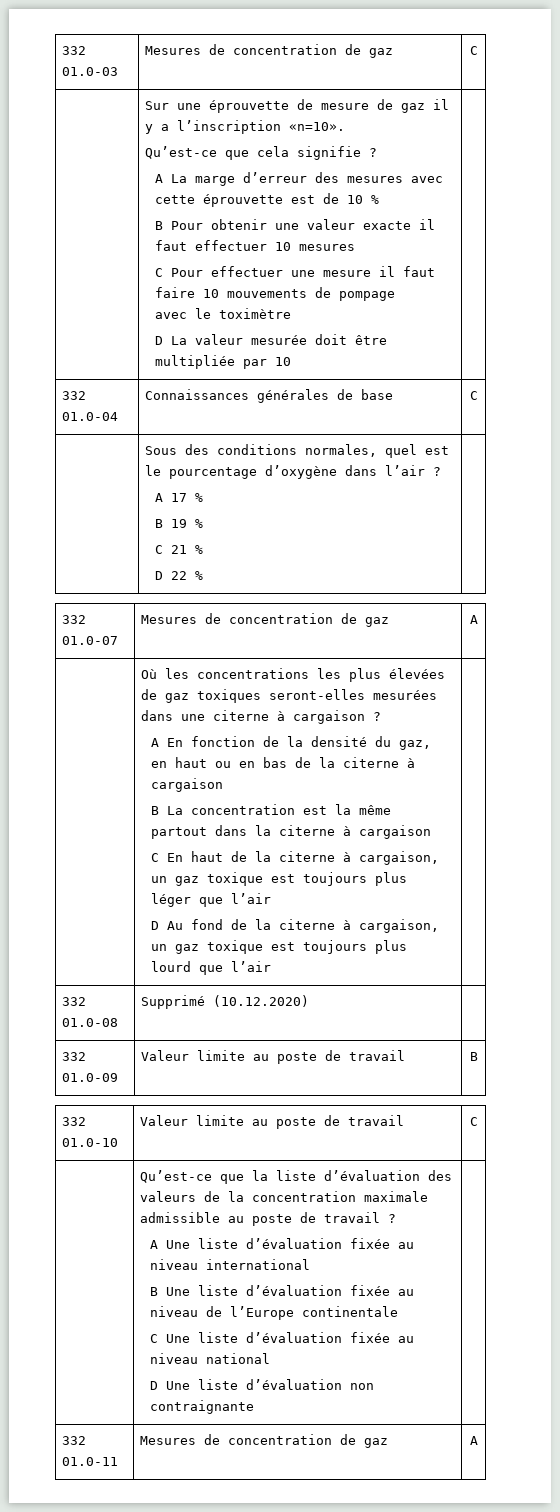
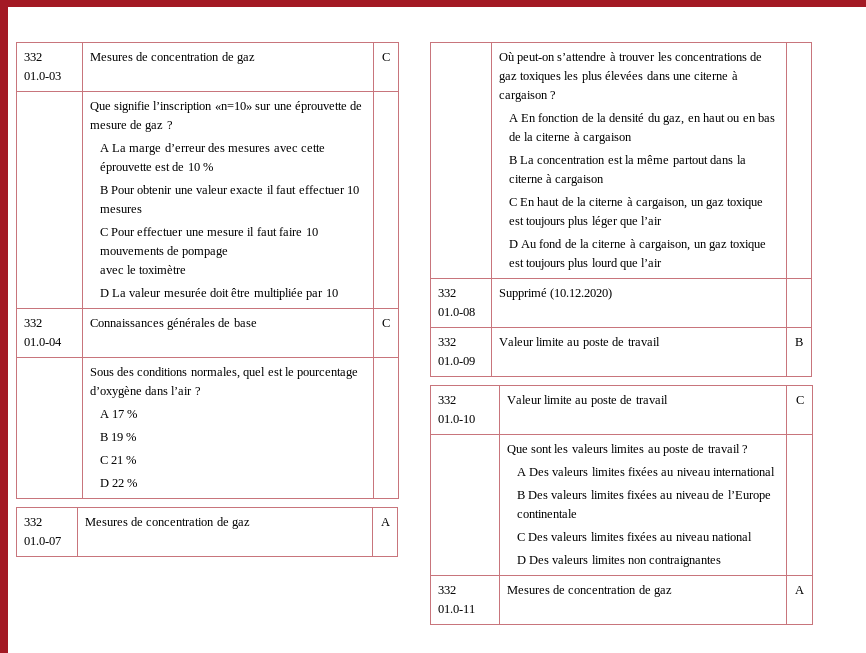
[145,101,170,110] Sur -> [89,101,272,113] Que signifie l’inscription «n=10» sur
[433,99,450,110] [145,120,346,134] [145,146,362,160] il y a l’inscription «n=10». // Qu’est-ce que cela signifie -> (164, 127) none
[165,668,446,682] [141,689,438,703] les concentrations les plus élevées de gaz toxiques seront-elles mesurées -> [517,52,763,64] [498,71,644,83] peut-on s’attendre à trouver les concentrations de gaz toxiques les plus élevées
[140,1170,453,1184] [140,1191,429,1202] [140,1212,221,1223] Qu’est-ce que la liste d’évaluation des valeurs de la concentration maximale admissible -> [506,444,645,455] Que sont les valeurs limites
[166,1238,391,1249] Une liste d’évaluation fixée -> [528,467,659,476] Des valeurs limites fixées
[166,1285,391,1296] Une liste d’évaluation fixée -> [527,490,658,499] Des valeurs limites fixées
[166,1332,391,1343] Une liste d’évaluation fixée -> [527,532,658,541] Des valeurs limites fixées
[166,1379,375,1390] [150,1400,255,1414] Une liste d’évaluation non contraignante -> [528,555,722,567] Des valeurs limites non contraignantes

